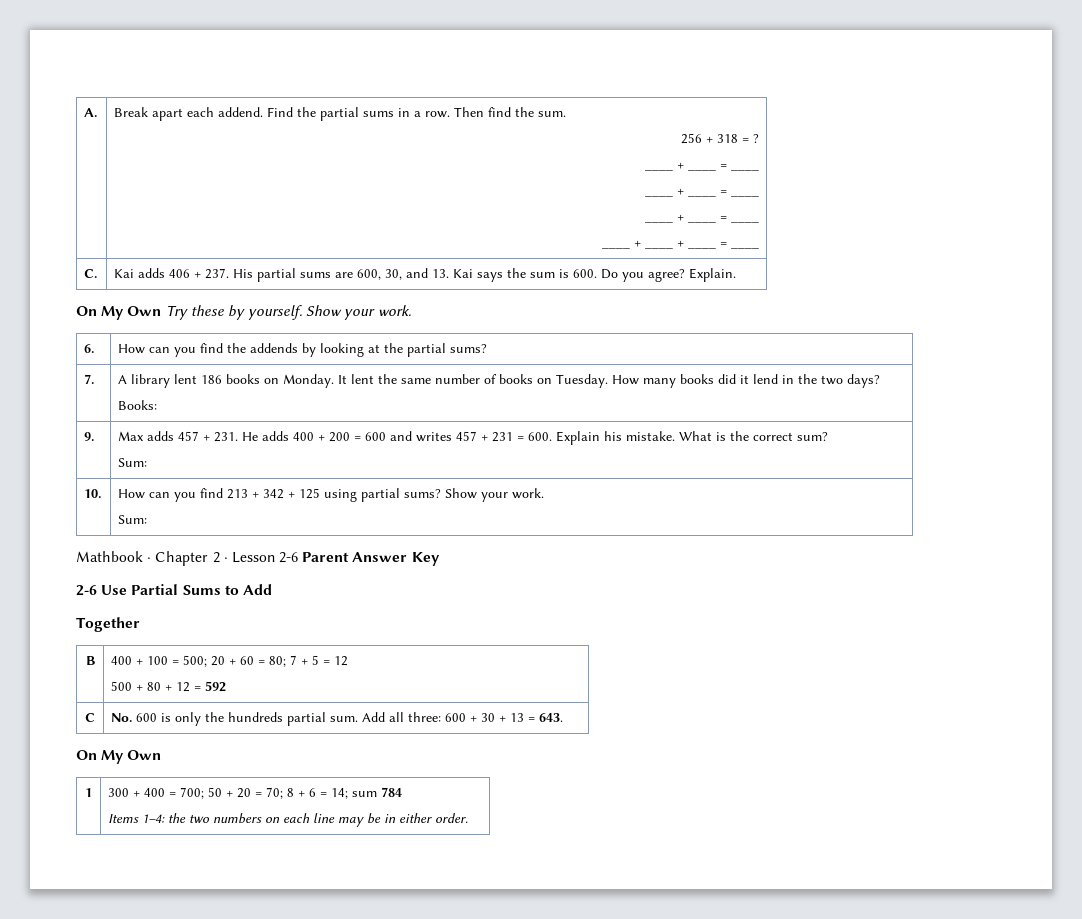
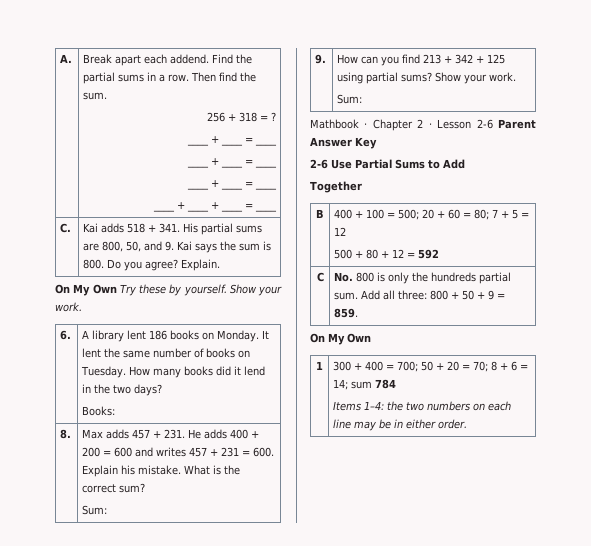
[169,268,230,279] 406 + 237. -> [127,223,181,233] 518 + 341.
[357,268,450,280] 600, 30, and 13. -> [102,241,175,252] 800, 50, and 9.
[573,269,598,278] 600. -> [83,259,105,269] 800.
[118,343,488,357] [84,374,95,384] | How can you find the addends by looking at the partial sums? // 7. -> (72, 335) none
[84,432,95,441] 9. -> [60,429,72,439] 8.
[84,489,102,498] 10. -> [315,54,327,64] 9.
[136,713,158,722] 600 -> [356,272,375,282] 800
[445,713,564,722] 600 + 30 + 13 = 643. -> [430,290,506,300] [334,308,359,318] 800 + 50 + 9 = 859.

